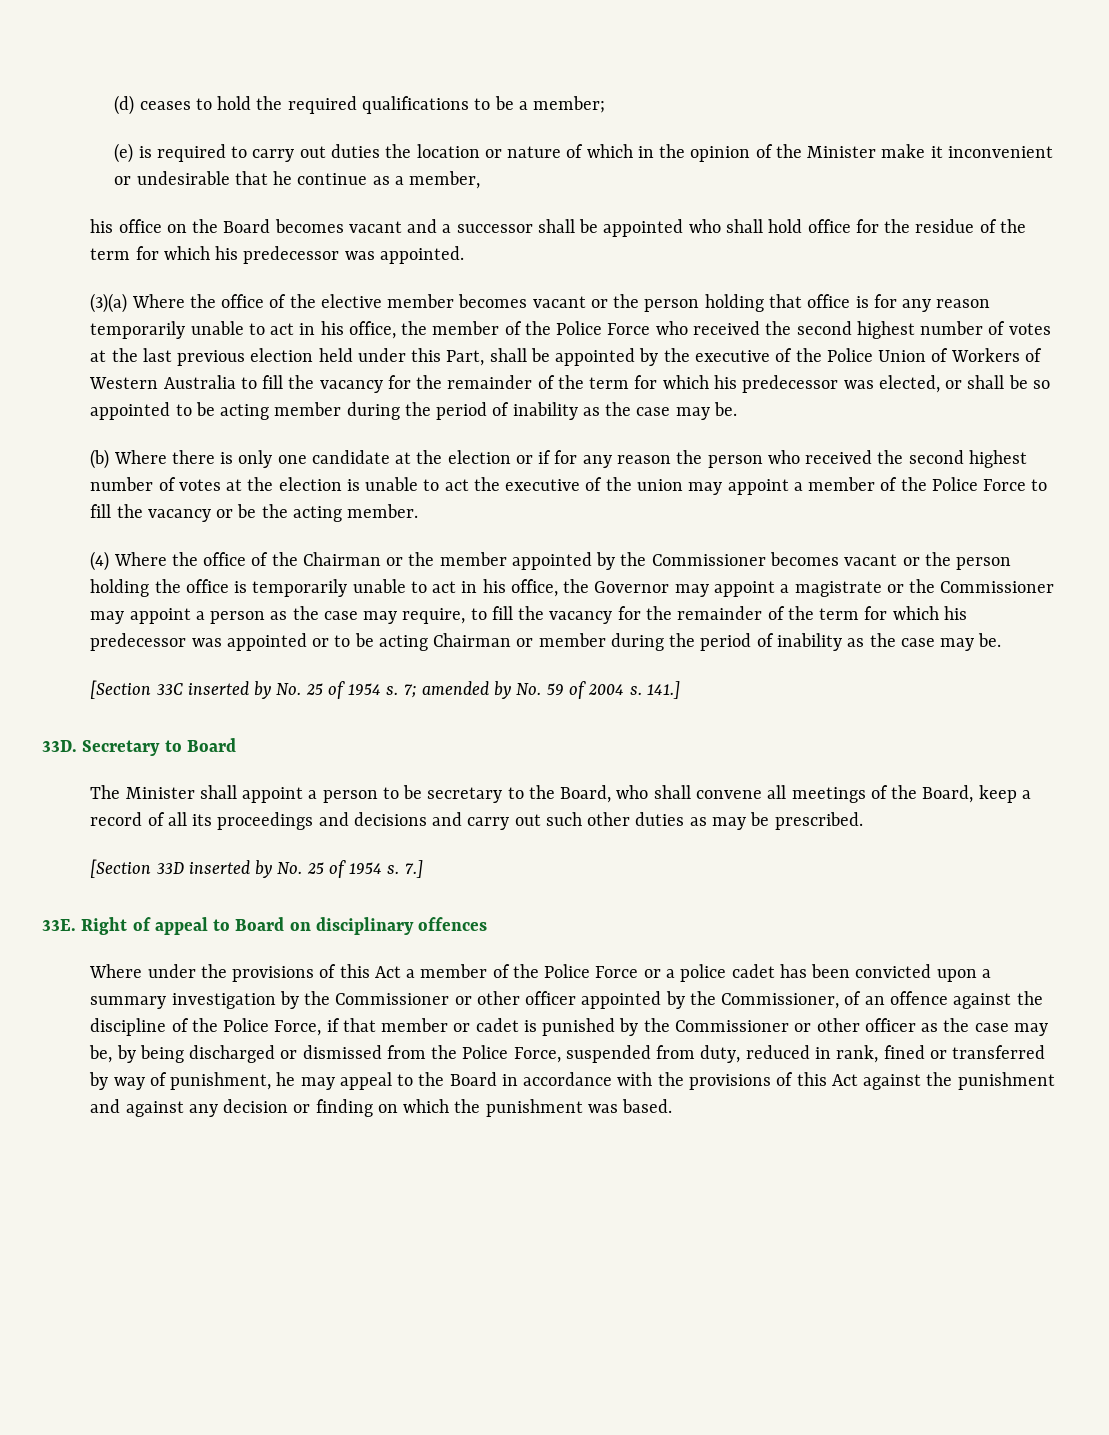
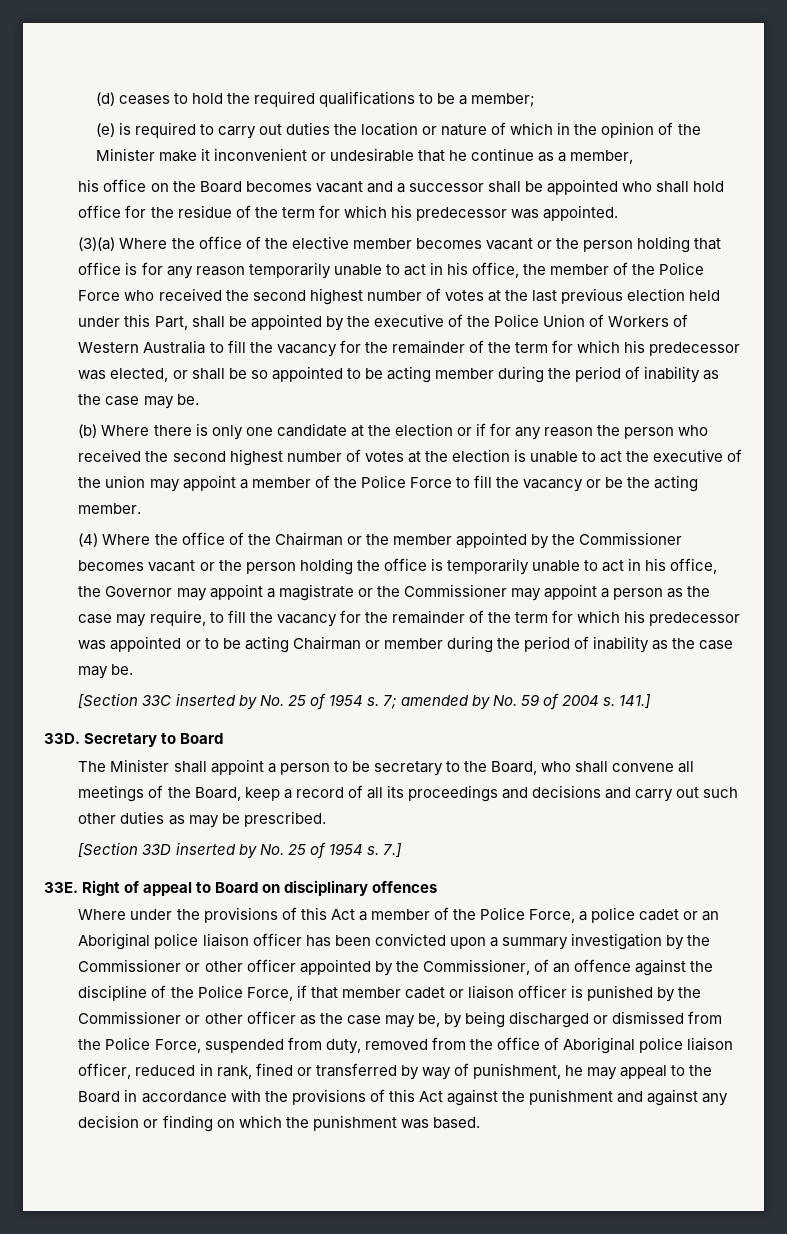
[595,966,661,978] Force or -> [529,909,576,923] Force,
(775, 971) none -> [683,911,720,921] [78,933,302,950] or an Aboriginal police liaison officer
[453,1018,519,1032] or cadet -> [404,985,567,999] cadet or liaison officer
(741, 1054) none -> [364,1037,734,1054] [78,1063,132,1079] removed from the office of Aboriginal police liaison officer,

